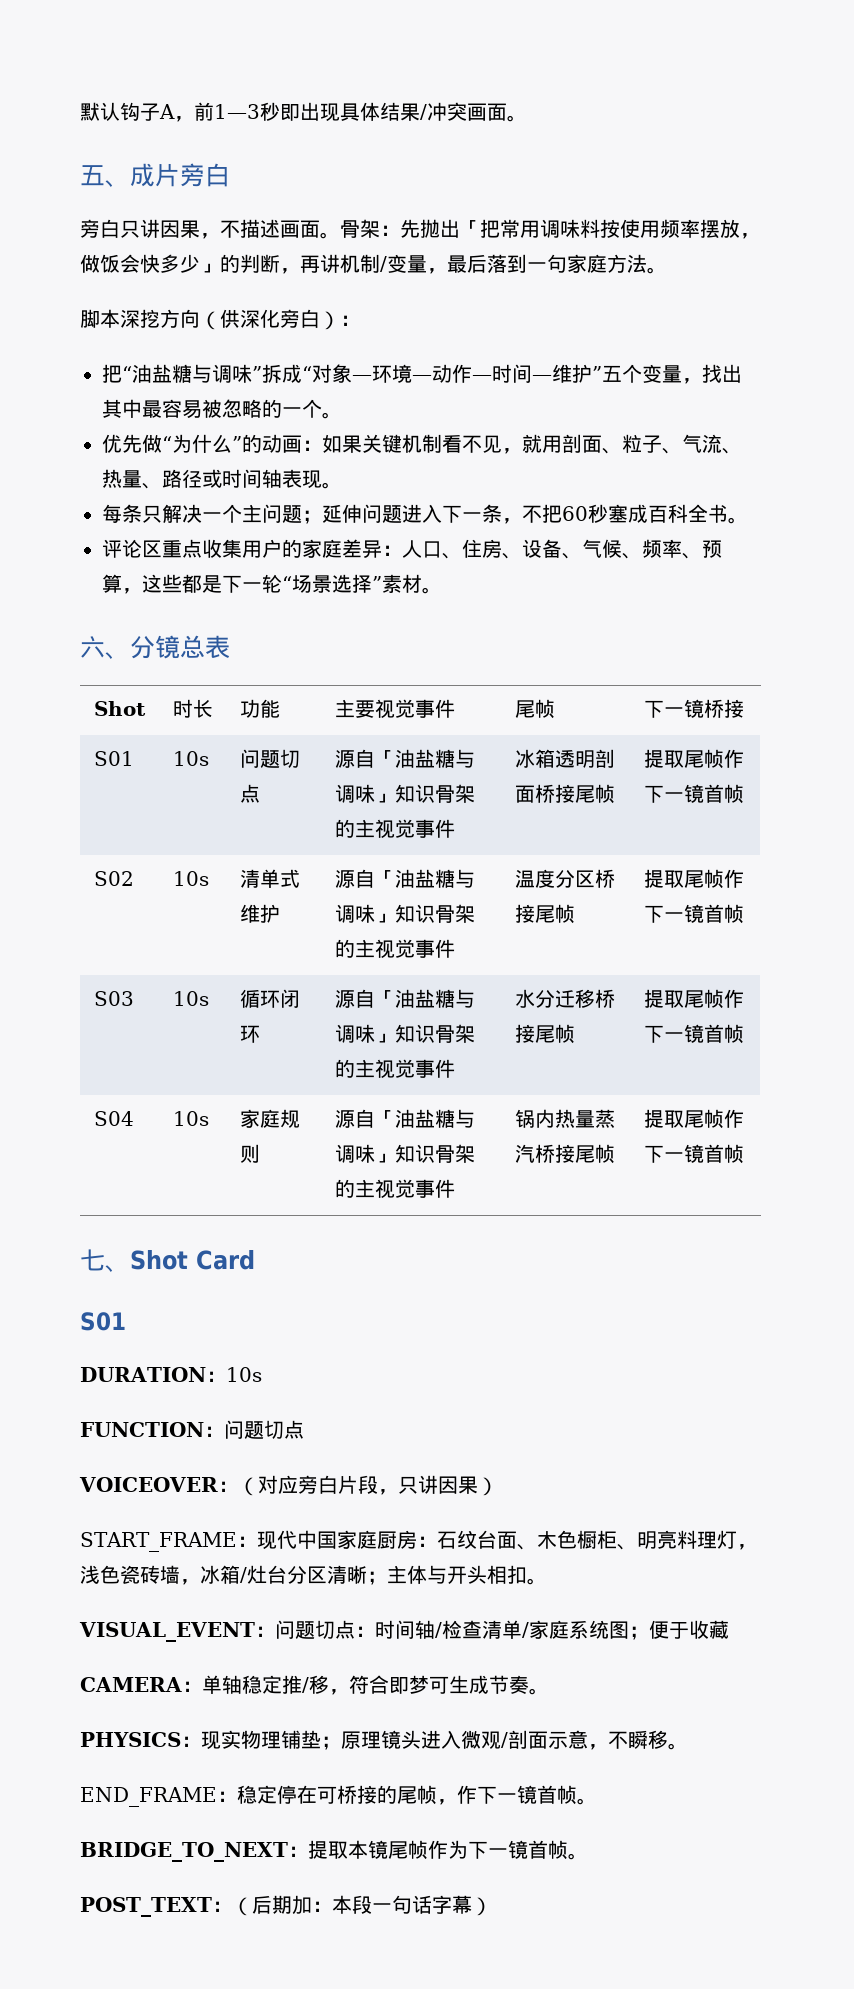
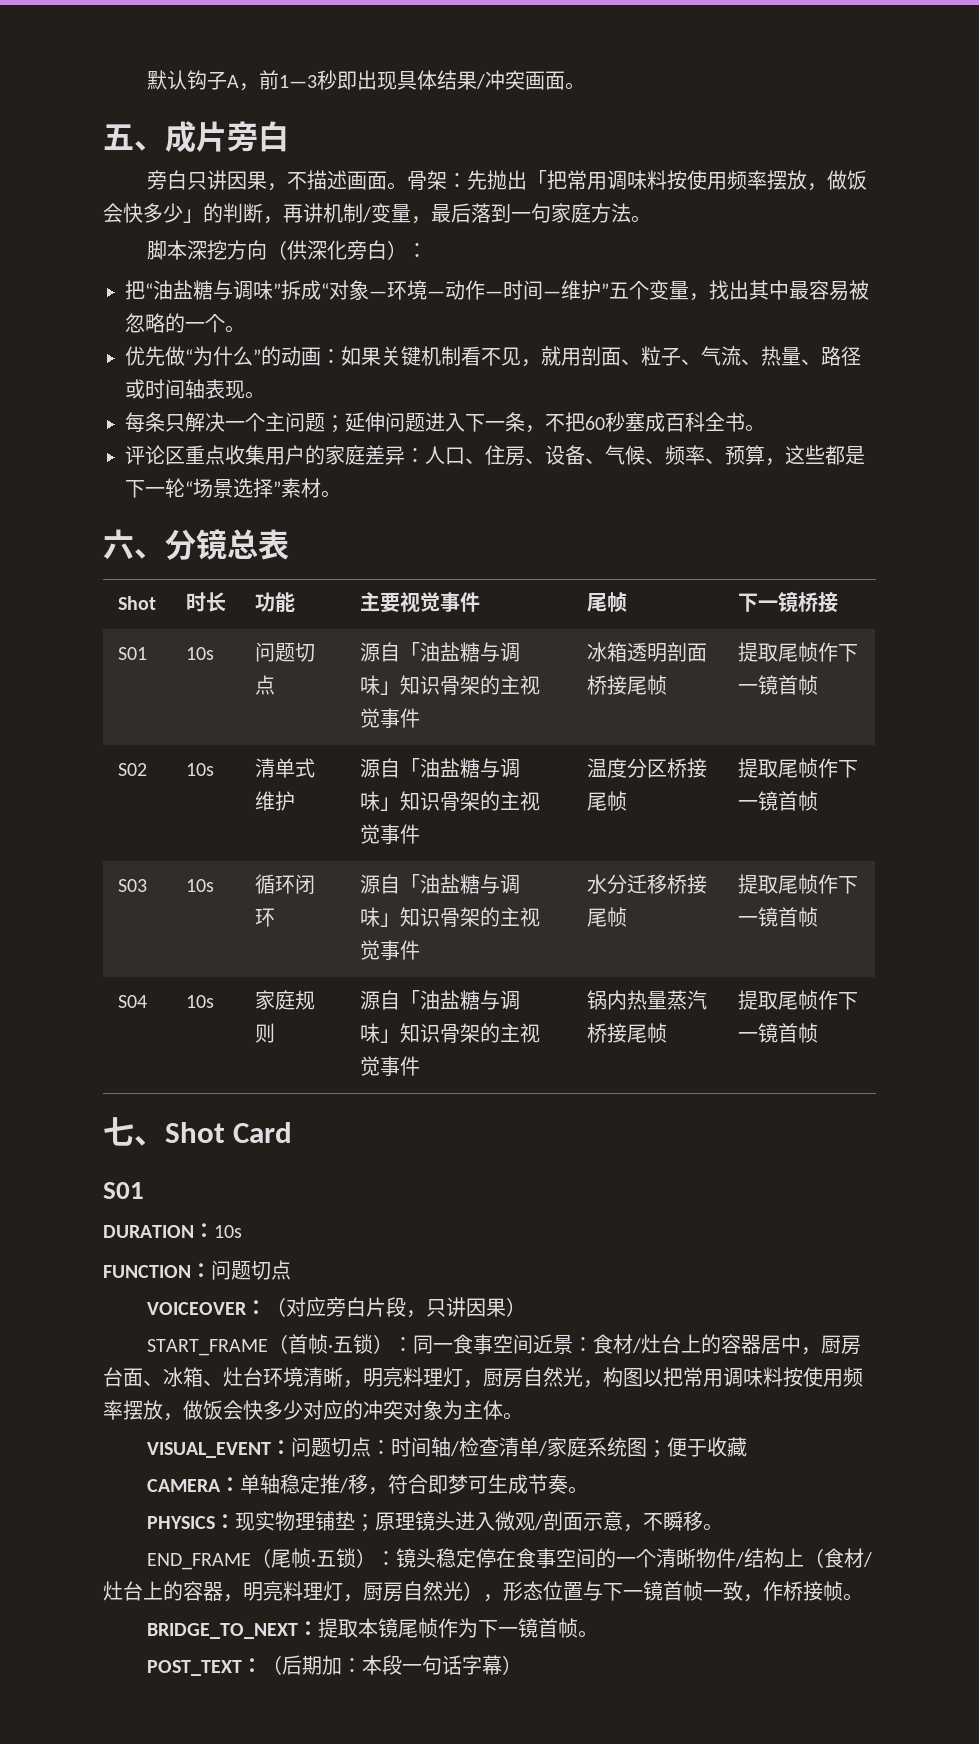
[236,1530,757,1550] [80,1565,527,1585] ：现代中国家庭厨房：石纹台面、木色橱柜、明亮料理灯，浅色瓷砖墙，冰箱/灶台分区清晰；主体与开头相扣 -> [268,1334,862,1355] [103,1367,863,1388] [103,1400,503,1421] （首帧·五锁）：同一食事空间近景：食材/灶台上的容器居中，厨房台面、冰箱、灶台环境清晰，明亮料理灯，厨房自然光，构图以把常用调味料按使用频率摆放，做饭会快多少对应的冲突对象为主体
[217,1785,557,1805] ：稳定停在可桥接的尾帧，作下一镜首 -> [251,1548,873,1568] [103,1581,823,1602] （尾帧·五锁）：镜头稳定停在食事空间的一个清晰物件/结构上（食材/灶台上的容器，明亮料理灯，厨房自然光），形态位置与下一镜首帧一致，作桥接

